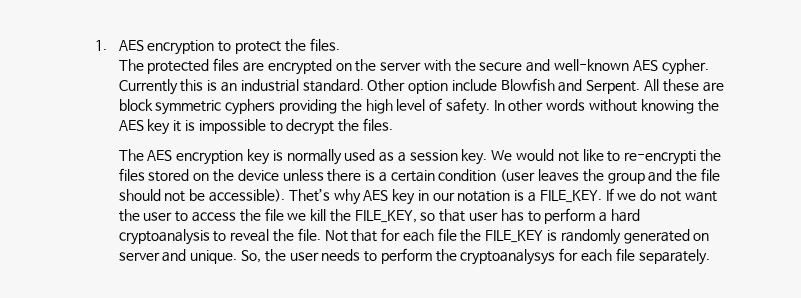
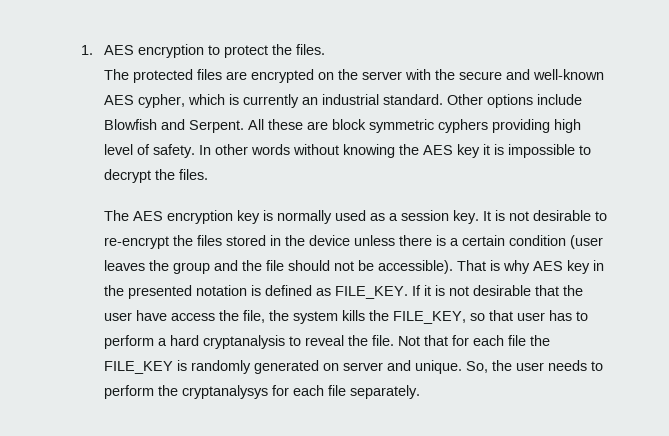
[661,59,709,75] [118,79,218,95] cypher. Currently this is -> [137,94,299,108] cypher, which is currently
[408,80,449,94] option -> [486,94,533,108] options
[340,99,362,112] the -> (550, 126) none
[491,149,697,165] We would not like to re-encrypti -> [482,210,607,221] [103,236,169,249] It is not desirable to re-encrypt
[193,173,210,181] on -> [269,235,281,246] in
[288,188,330,202] Thet’s -> [456,260,500,271] That is
[432,188,717,203] [118,209,189,222] our notation is a FILE_KEY. If we do not want the user to -> [103,285,583,299] [103,310,167,321] the presented notation is defined as FILE_KEY. If it is not desirable that the user have
[264,208,327,221] file we kill -> [242,310,365,324] file, the system kills
[118,229,210,245] cryptoanalysis -> [202,335,285,349] cryptanalysis
[460,249,556,265] cryptoanalysys -> [181,385,268,399] cryptanalysys

